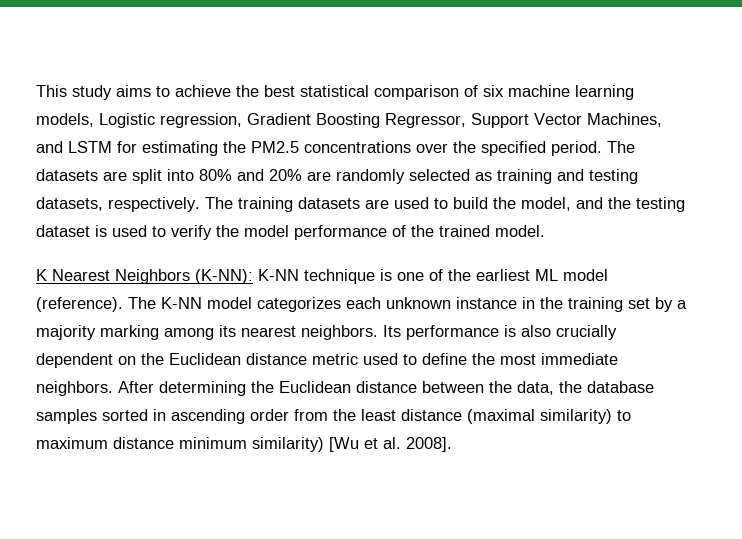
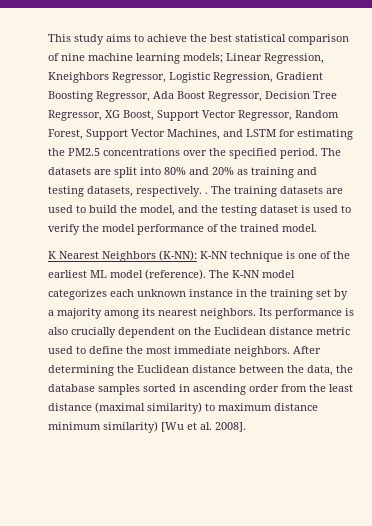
[483,85,504,97] six -> [61,53,85,61] nine
[36,113,466,128] models, Logistic regression, Gradient Boosting Regressor, -> [183,53,324,64] [48,72,323,83] [48,91,337,102] [48,110,339,121] [48,129,83,140] models; Linear Regression, Kneighbors Regressor, Logistic Regression, Gradient Boosting Regressor, Ada Boost Regressor, Decision Tree Regressor, XG Boost, Support Vector Regressor, Random Forest,
[307,169,470,184] are randomly selected -> (234, 171) none
(200, 204) none -> [205,192,208,194] .
[100,325,159,340] marking -> (102, 313) none

